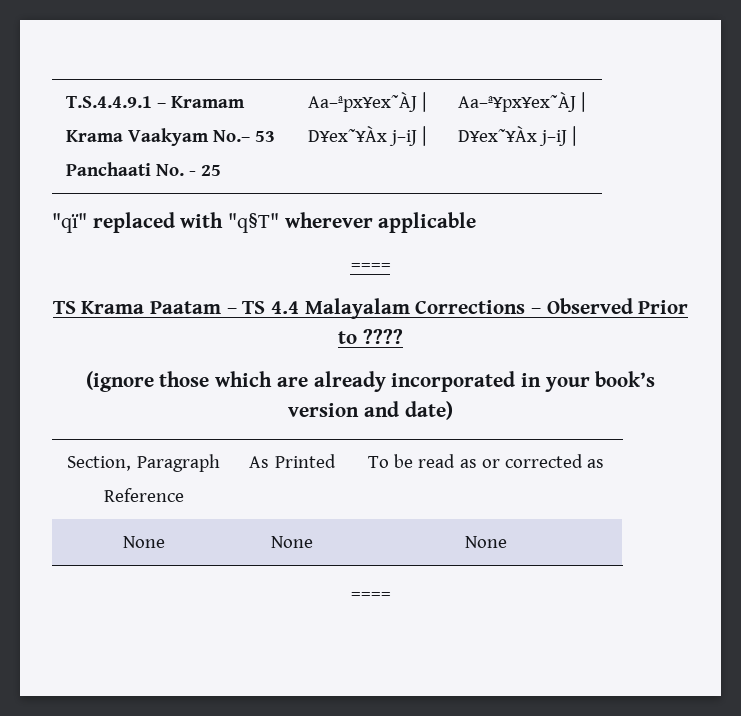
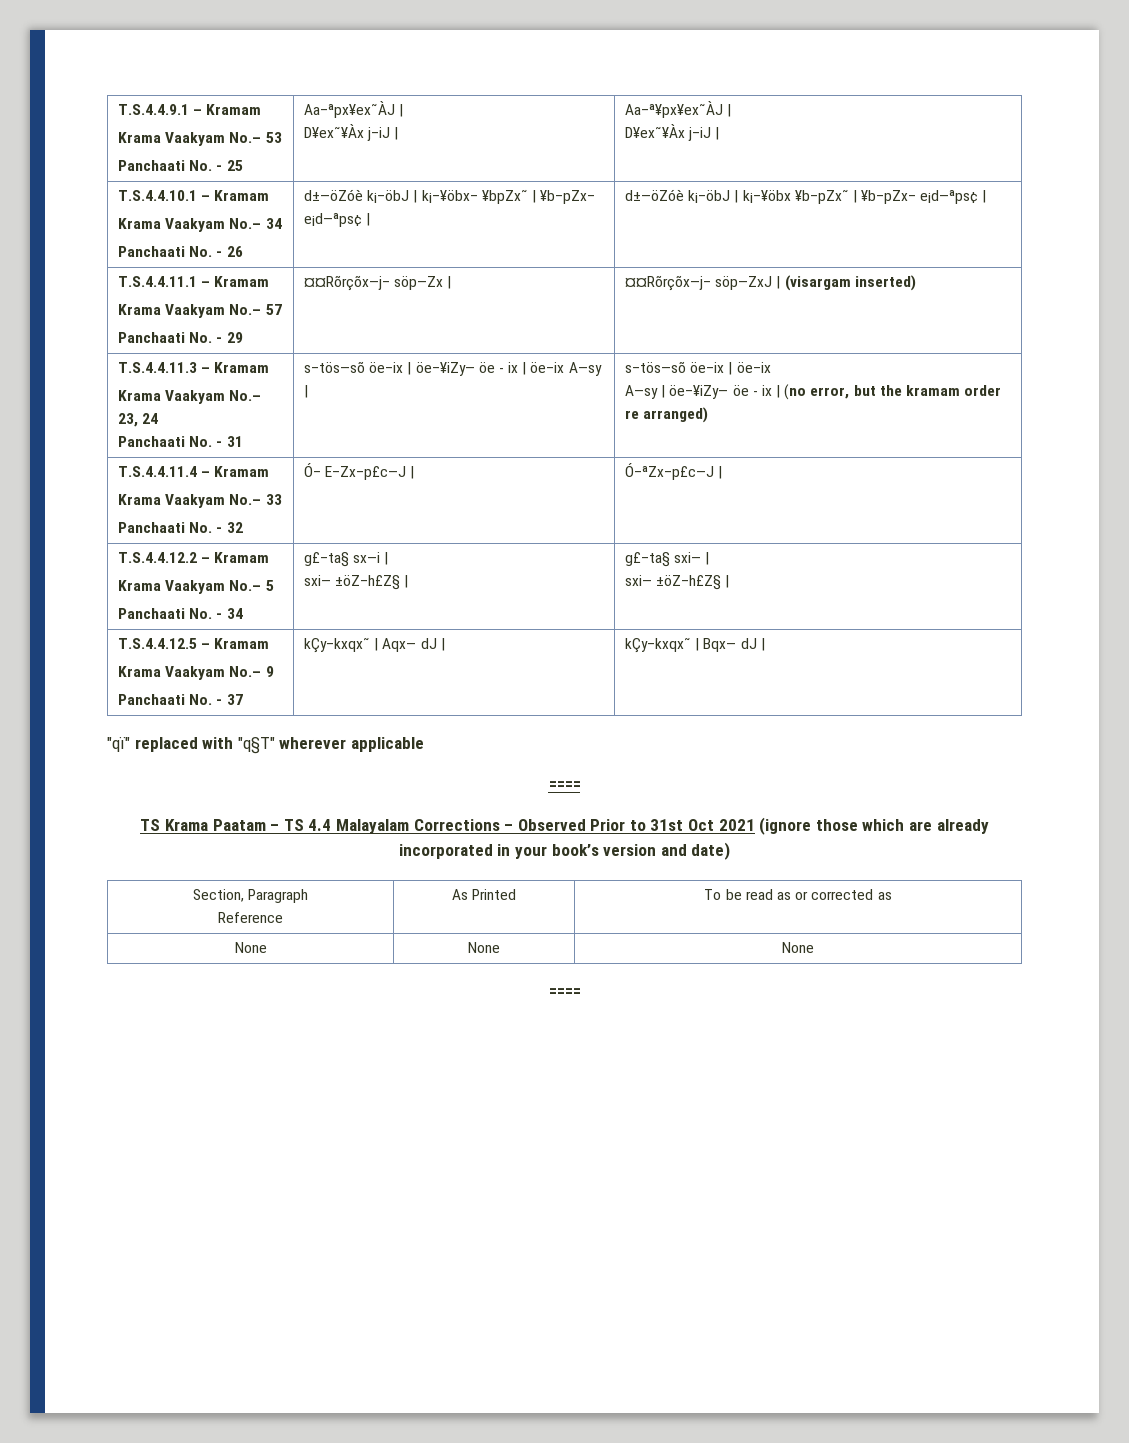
(576, 136) none -> [117,190,270,201] [117,218,282,232] [117,246,243,257] [303,189,596,204] [303,213,371,227] [624,189,987,204] [117,276,270,287] [117,304,282,318] [117,332,243,343] [303,275,452,291] [624,275,916,291] [117,362,270,373] [117,390,262,404] [117,413,159,427] [117,436,243,447] [303,361,602,376] [303,385,308,398] [624,361,771,375] [624,384,1002,400] [624,407,709,423] [117,466,270,477] [117,494,282,508] [117,522,243,533] [303,463,415,480] [624,463,723,480] [117,552,270,563] [117,580,274,594] [117,608,243,619] [303,552,389,567] [303,575,409,590] [624,552,710,567] [624,575,730,590] [117,638,270,649] [117,666,274,680] [117,694,243,705] [303,637,445,653] [624,637,765,653] // T.S.4.4.10.1 – Kramam // Krama Vaakyam No.– 34 // Panchaati No. - 26 | d±—öZóè k¡–öbJ | k¡–¥öbx– ¥bpZx˜ | ¥b–pZx– e¡d—ªps¢ | | d±—öZóè k¡–öbJ | k¡–¥öbx ¥b–pZx˜ | ¥b–pZx– e¡d—ªps¢ | // T.S.4.4.11.1 – Kramam // Krama Vaakyam No.– 57 // Panchaati No. - 29 | ¤¤Rõrçõx—j– söp—Zx | | ¤¤Rõrçõx—j– söp—ZxJ | (visargam inserted) // T.S.4.4.11.3 – Kramam // Krama Vaakyam No.– 23, 24 // Panchaati No. - 31 | s–tös—sõ öe–ix | öe–¥iZy— öe - ix | öe–ix A—sy | | s–tös—sõ öe–ix | öe–ix // A—sy | öe–¥iZy— öe - ix | (no error, but the kramam order re arranged) // T.S.4.4.11.4 – Kramam // Krama Vaakyam No.– 33 // Panchaati No. - 32 | Ó– E–Zx–p£c—J | | Ó–ªZx–p£c—J | // T.S.4.4.12.2 – Kramam // Krama Vaakyam No.– 5 // Panchaati No. - 34 | g£–ta§ sx—i | // sxi— ±öZ–h£Z§ | | g£–ta§ sxi— | // sxi— ±öZ–h£Z§ | // T.S.4.4.12.5 – Kramam // Krama Vaakyam No.– 9 // Panchaati No. - 37 | kÇy–kxqx˜ | Aqx— dJ | | kÇy–kxqx˜ | Bqx— dJ |
[362,329,403,344] ???? // -> [650,819,755,831] 31st Oct 2021

